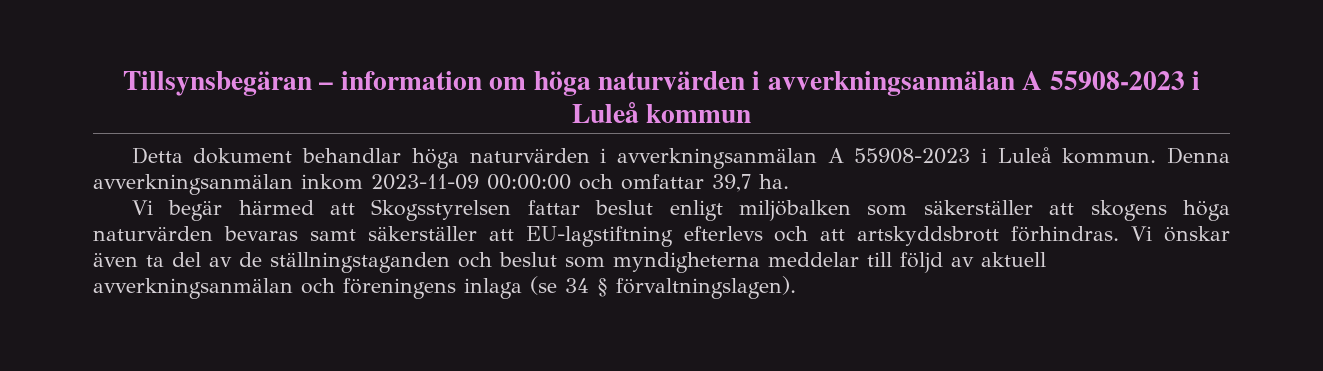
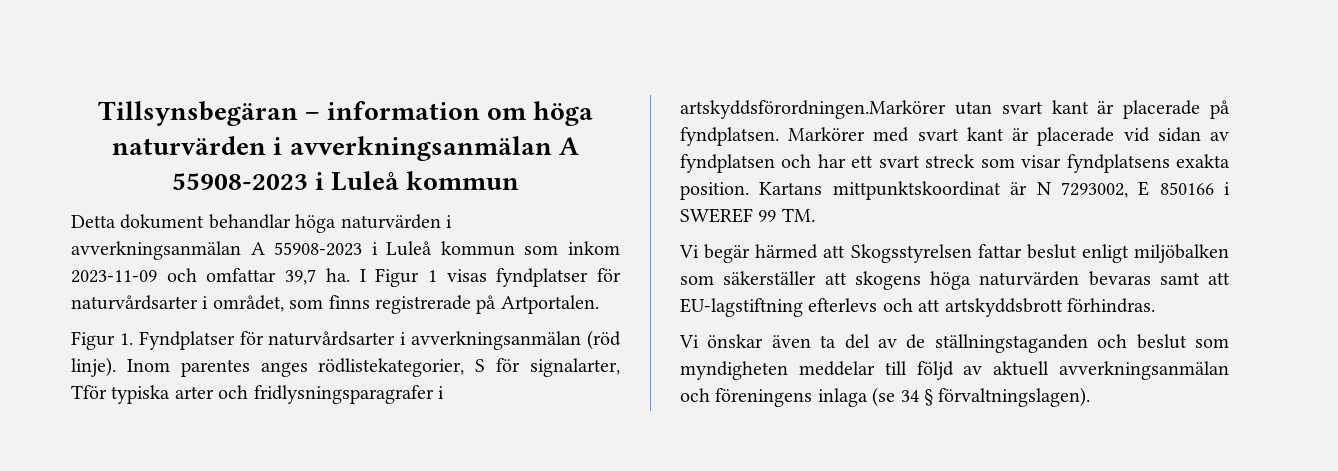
[1062,147,1230,164] [93,174,293,195] kommun. Denna avverkningsanmälan -> [440,241,559,256] kommun som
[487,174,571,190] 00:00:00 -> (157, 276) none
(789, 181) none -> [359,268,621,287] [71,295,599,314] [71,330,621,350] [71,357,620,377] [71,385,444,404] [680,100,1230,119] [680,127,1229,146] [680,154,1230,173] [680,181,1230,200] [680,208,815,223] I Figur 1 visas fyndplatser för naturvårdsarter i området, som finns registrerade på Artportalen. // Figur 1. Fyndplatser för naturvårdsarter i avverkningsanmälan (röd linje). Inom parentes anges rödlistekategorier, S för signalarter, Tför typiska arter och fridlysningsparagrafer i artskyddsförordningen.Markörer utan svart kant är placerade på fyndplatsen. Markörer med svart kant är placerade vid sidan av fyndplatsen och har ett svart streck som visar fyndplatsens exakta position. Kartans mittpunktskoordinat är N 7293002, E 850166 i SWEREF 99 TM.
[367,226,477,241] säkerställer -> (1200, 278) none
(1120, 234) none -> (1155, 305) //
[613,252,760,273] myndigheterna -> [680,361,788,380] myndigheten

